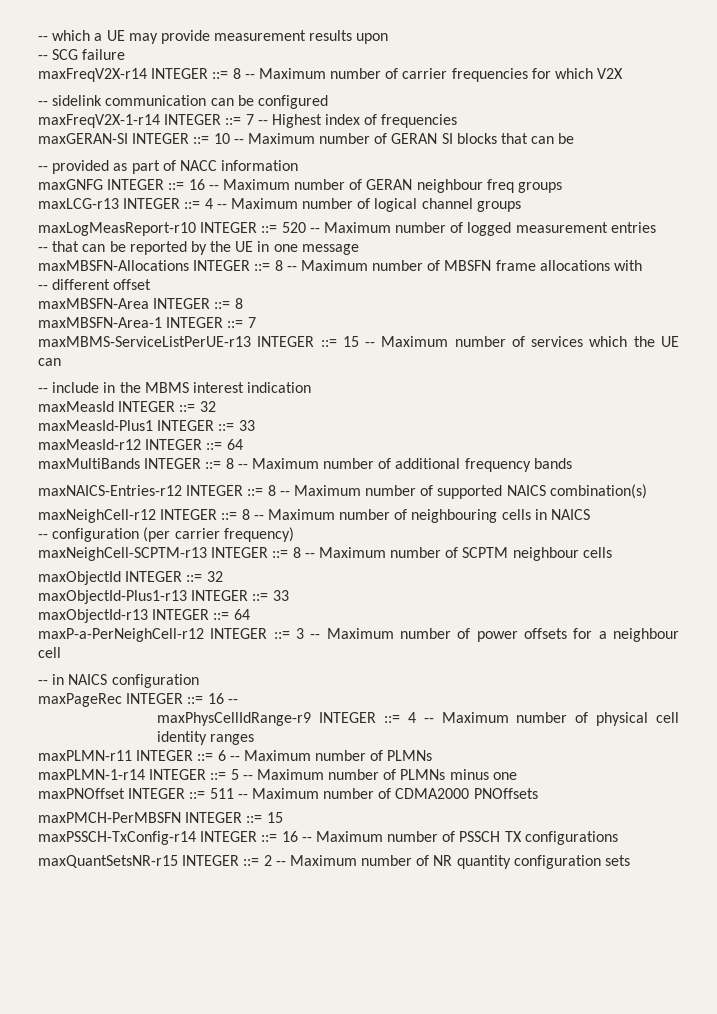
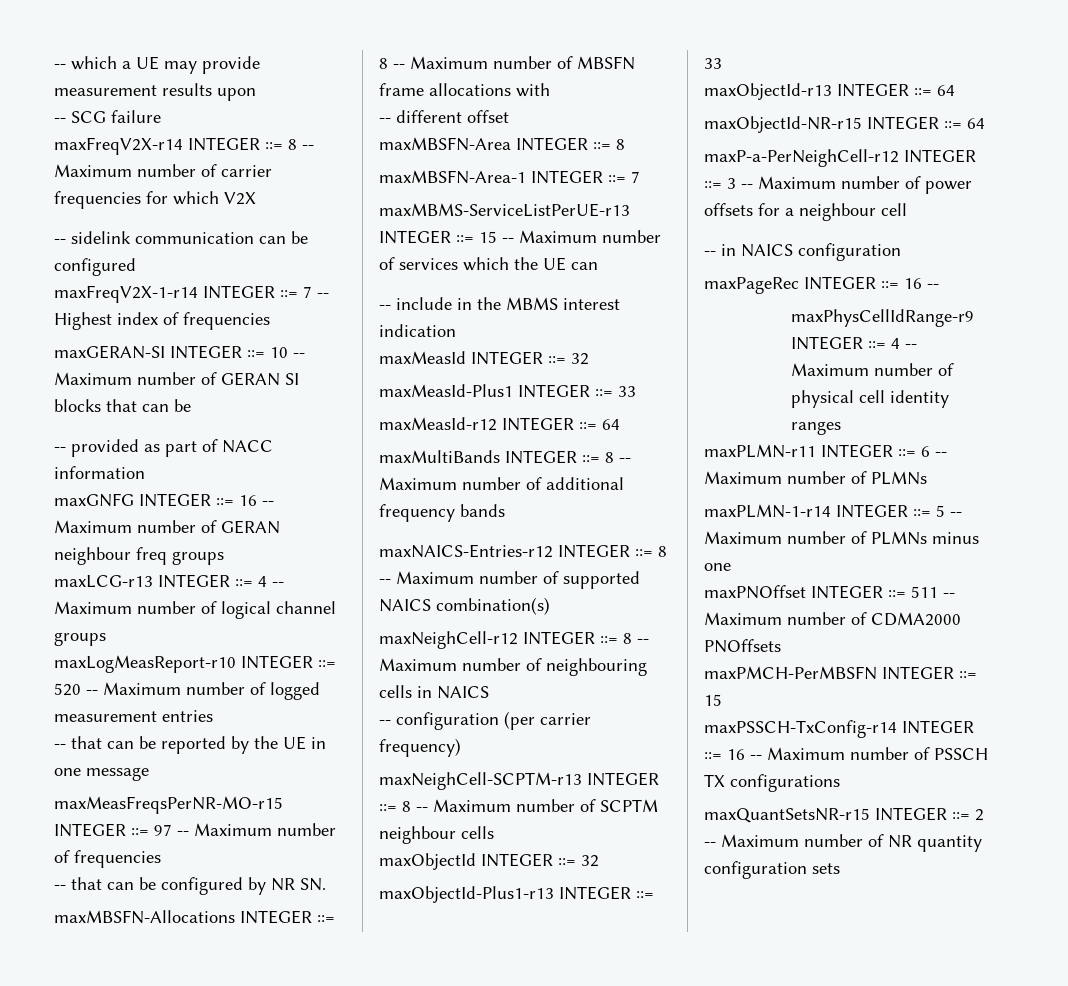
(359, 249) none -> [54,796,283,814] [54,823,336,837] [54,850,161,868] [54,877,326,895] // maxMeasFreqsPerNR-MO-r15 INTEGER ::= 97 -- Maximum number of frequencies // -- that can be configured by NR SN.
(250, 614) none -> [704,116,985,133] // maxObjectId-NR-r15 INTEGER ::= 64

